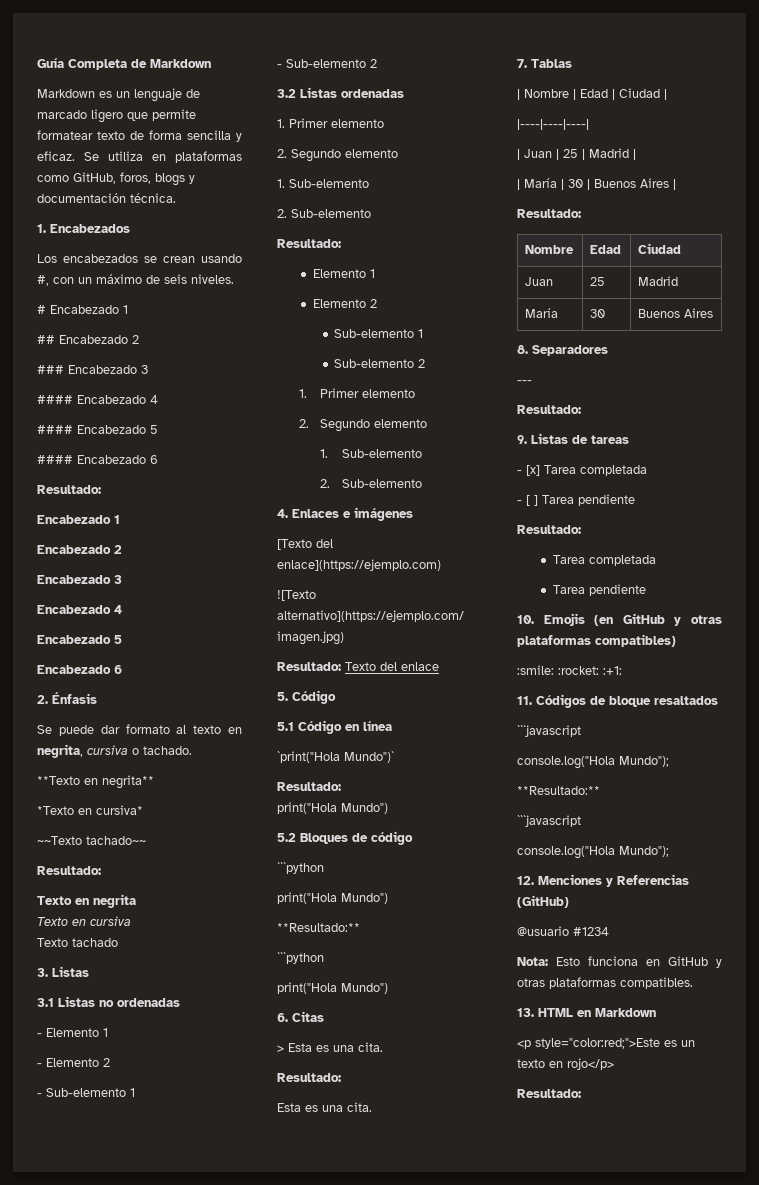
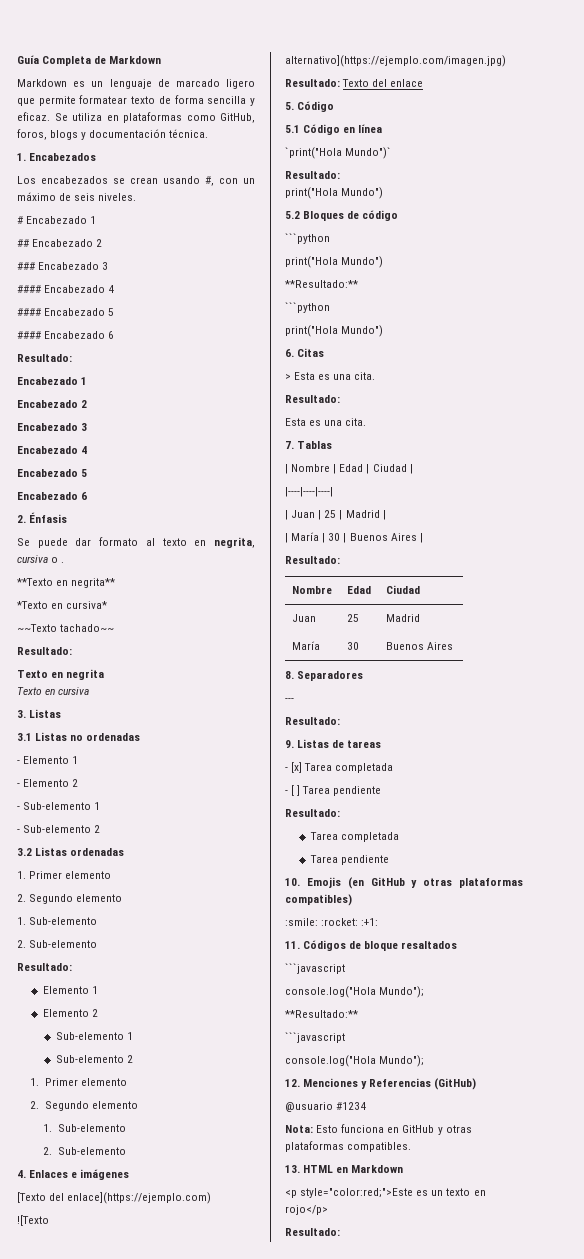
[143,746,192,755] tachado. -> [61,562,65,563] .
[37,938,118,947] // Texto tachado -> (90, 691) none

